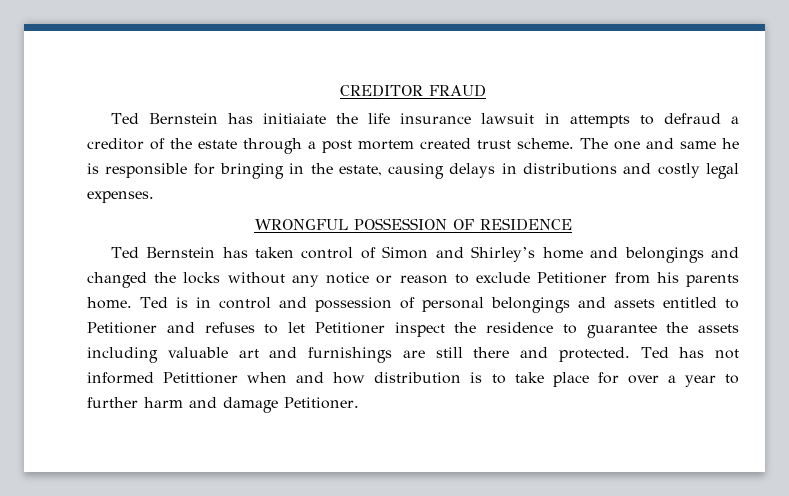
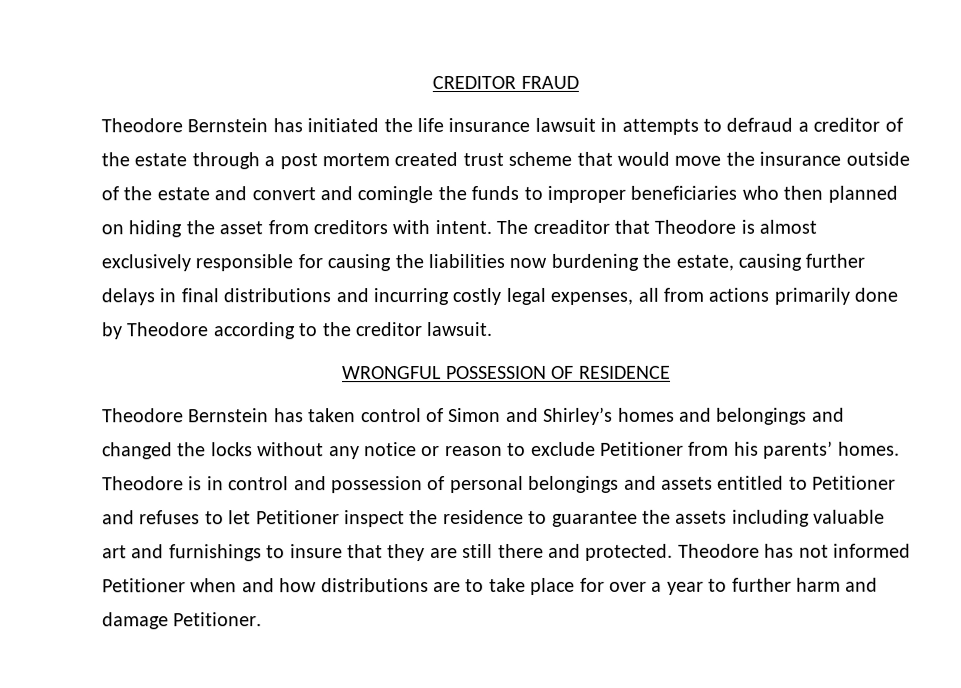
[110,113,326,124] Ted Bernstein has initiaiate -> [101,118,380,133] Theodore Bernstein has initiated
[517,138,739,150] [87,163,305,179] scheme. The one and same he is responsible for bringing in -> [508,151,910,166] [101,185,898,204] [101,219,818,238] [101,253,639,272] scheme that would move the insurance outside of the estate and convert and comingle the funds to improper beneficiaries who then planned on hiding the asset from creditors with intent. The creaditor that Theodore is almost exclusively responsible for causing the liabilities now burdening
(445, 171) none -> [805,253,866,268] further
(517, 168) none -> [180,288,219,303] final
(652, 168) none -> [373,288,449,306] incurring
[87,191,154,203] expenses. -> [550,287,899,305] [101,321,493,340] expenses, all from actions primarily done by Theodore according to the creditor lawsuit.
[110,247,139,258] Ted -> [102,408,184,423] Theodore
[542,247,583,259] home -> [617,407,675,422] homes
[686,274,740,287] [87,297,169,309] parents home. Ted -> [763,440,900,459] [102,476,184,491] parents’ homes. Theodore
(393, 355) none -> [266,544,426,562] to insure that they
[640,347,669,358] Ted -> [677,543,760,558] Theodore
[163,372,239,384] Petittioner -> [102,578,186,593] Petitioner
[374,372,483,384] distribution is -> [320,578,461,593] distributions are

